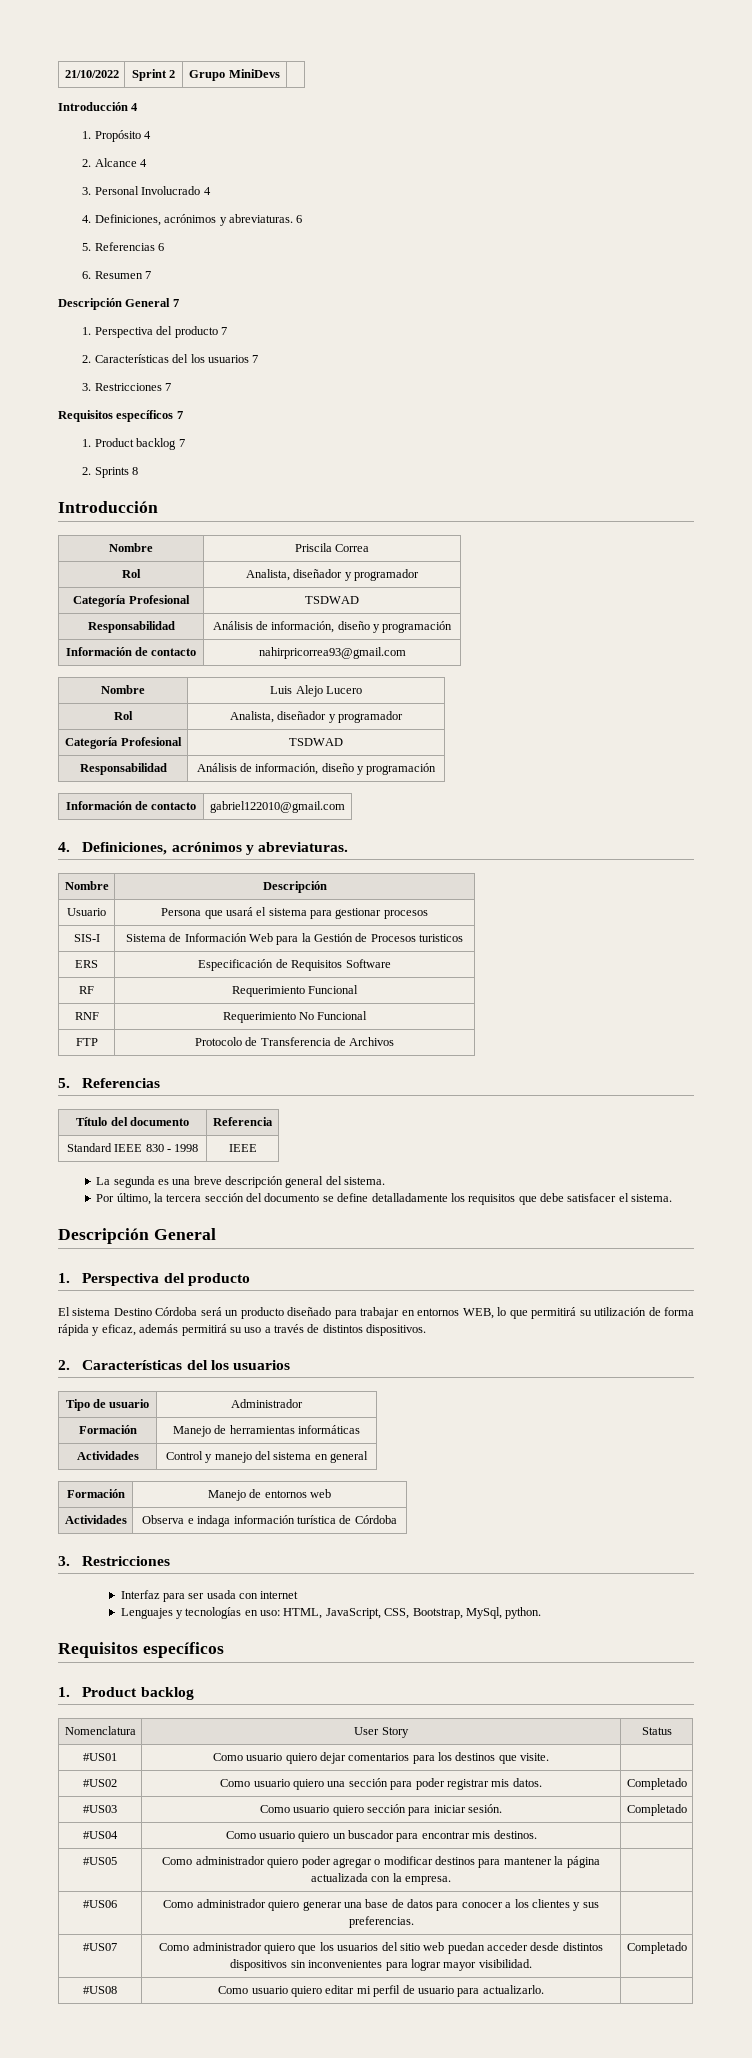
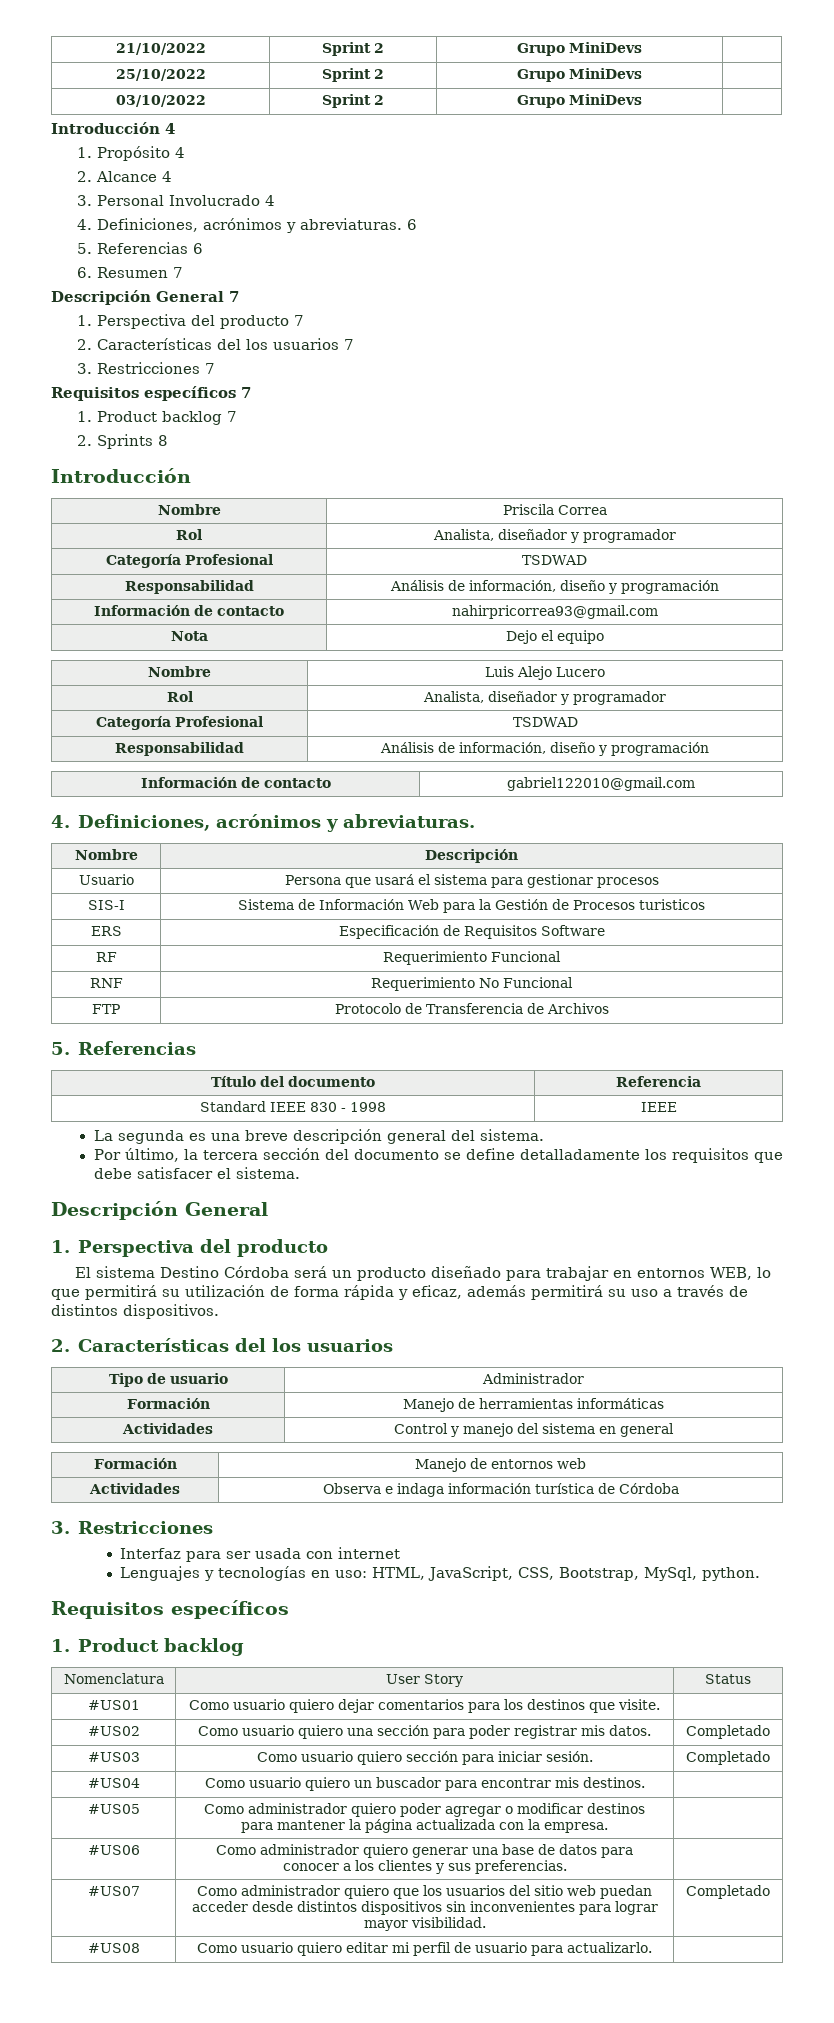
(280, 73) none -> [115,69,206,81] [321,68,384,82] [517,68,642,82] [115,95,206,107] [321,94,384,108] [517,94,642,108] // 25/10/2022 | Sprint 2 | Grupo MiniDevs | // 03/10/2022 | Sprint 2 | Grupo MiniDevs |
(406, 653) none -> [170,631,208,641] [505,630,604,644] // Nota | Dejo el equipo

